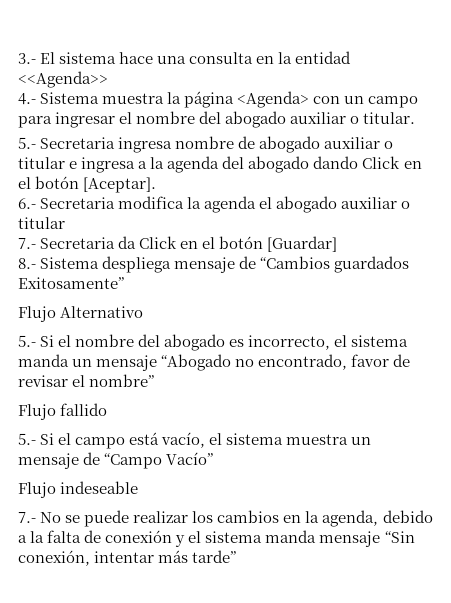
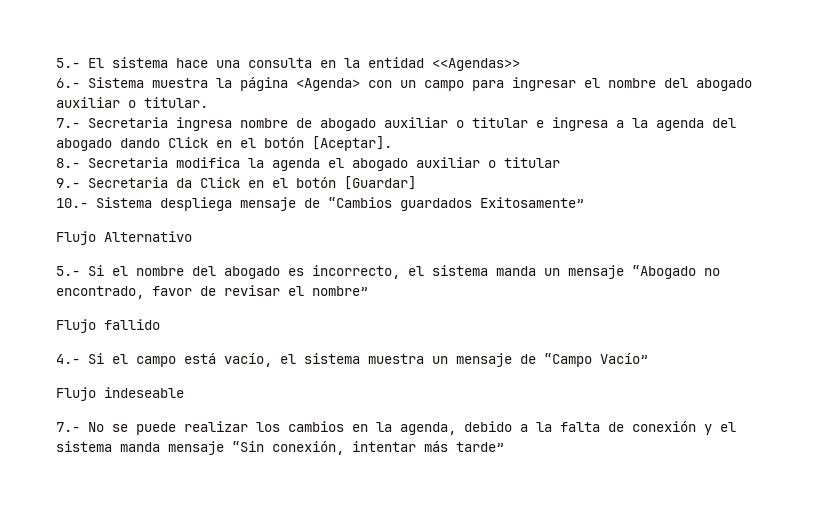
[18,53,36,64] 3.- -> [56,58,80,68] 5.-
[18,71,108,88] [18,93,36,105] <<Agenda>> // 4.- -> [432,58,520,71] [56,78,80,88] <<Agendas>> // 6.-
[18,137,36,149] 5.- -> [56,118,80,128] 7.-
[18,198,36,209] 6.- -> [56,158,80,168] 8.-
[18,238,36,249] 7.- -> [56,178,80,188] 9.-
[18,258,36,269] 8.- -> [56,198,88,208] 10.-
[18,433,36,445] 5.- -> [56,354,80,364] 4.-

